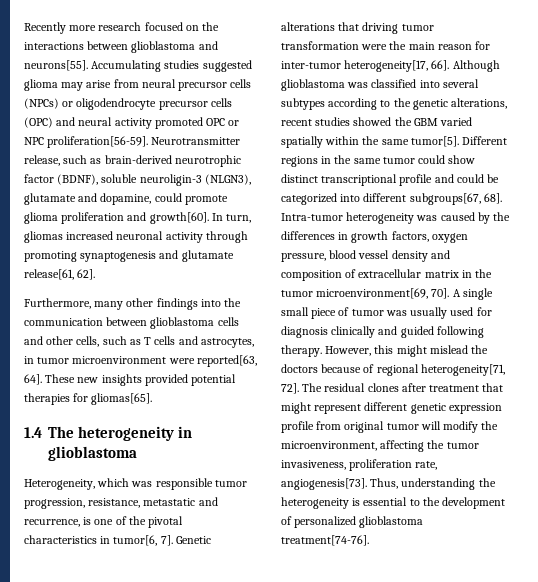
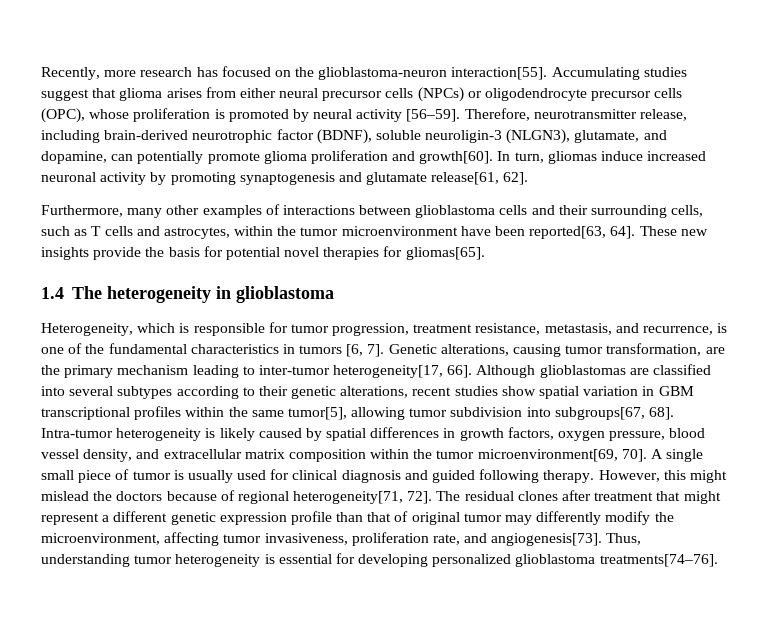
[24,22,66,34] Recently -> [41,67,100,80] Recently,
(142, 26) none -> [196,67,218,77] has
[24,41,218,53] [24,60,252,72] [24,79,139,91] interactions between glioblastoma and neurons[55]. Accumulating studies suggested glioma may arise from -> [318,67,687,80] [41,87,276,101] glioblastoma-neuron interaction[55]. Accumulating studies suggest that glioma arises from either
[24,117,240,129] [24,136,241,148] [24,155,102,166] (OPC) and neural activity promoted OPC or NPC proliferation[56-59]. Neurotransmitter release, such as -> [41,108,688,123] [41,130,100,143] (OPC), whose proliferation is promoted by neural activity [56–59]. Therefore, neurotransmitter release, including
[24,193,76,205] glutamate -> [574,130,640,143] glutamate,
[154,193,182,202] could -> [111,151,204,164] can potentially
(63, 237) none -> [601,151,644,161] induce
[205,231,248,243] through -> [150,172,167,185] by
[156,298,242,310] [24,318,103,326] findings into the communication -> [202,204,355,218] examples of interactions
[46,336,74,345] other -> [558,205,668,218] their surrounding
[24,356,195,364] in tumor microenvironment were -> [234,226,526,236] within the tumor microenvironment have been
[144,374,237,386] provided potential -> [93,246,320,260] provide the basis for potential novel
[131,478,247,490] [24,498,196,509] was responsible tumor progression, resistance, metastatic -> [179,322,612,336] is responsible for tumor progression, treatment resistance, metastasis,
[148,516,184,528] pivotal -> [108,343,187,354] fundamental
[113,535,211,546] [281,22,434,34] [281,41,491,50] tumor[6, 7]. Genetic alterations that driving tumor transformation were the main reason for -> [299,343,725,357] [41,365,255,378] tumors [6, 7]. Genetic alterations, causing tumor transformation, are the primary mechanism leading to
[281,79,369,91] glioblastoma was -> [539,365,649,378] glioblastomas are
[393,98,411,107] the -> [258,386,288,396] their
[353,117,473,126] [281,136,508,148] [281,155,476,167] [281,174,500,186] [281,193,407,205] showed the GBM varied spatially within the same tumor[5]. Different regions in the same tumor could show distinct transcriptional profile and could be categorized into different -> [501,386,694,399] [41,406,551,420] show spatial variation in GBM transcriptional profiles within the same tumor[5], allowing tumor subdivision into
[416,215,438,221] was -> [205,428,255,441] is likely
[493,212,511,221] the -> [326,428,367,441] spatial
[391,250,450,262] [281,269,472,281] density and composition of extracellular matrix in -> [83,449,410,462] density, and extracellular matrix composition within
[385,310,407,316] was -> [173,470,184,480] is
[281,326,376,338] diagnosis clinically -> [292,470,401,483] clinical diagnosis
(362, 409) none -> [102,515,110,522] a
[316,421,441,433] from original tumor will -> [336,511,602,525] than that of original tumor may differently
[427,440,445,449] the -> (220, 539) none
(438, 465) none -> [464,533,488,543] and
[478,478,496,487] the -> [134,555,173,564] tumor
[409,497,506,509] [281,516,292,525] to the development of -> [335,553,429,567] for developing
[281,535,369,546] treatment[74-76]. -> [599,554,718,567] treatments[74–76].

